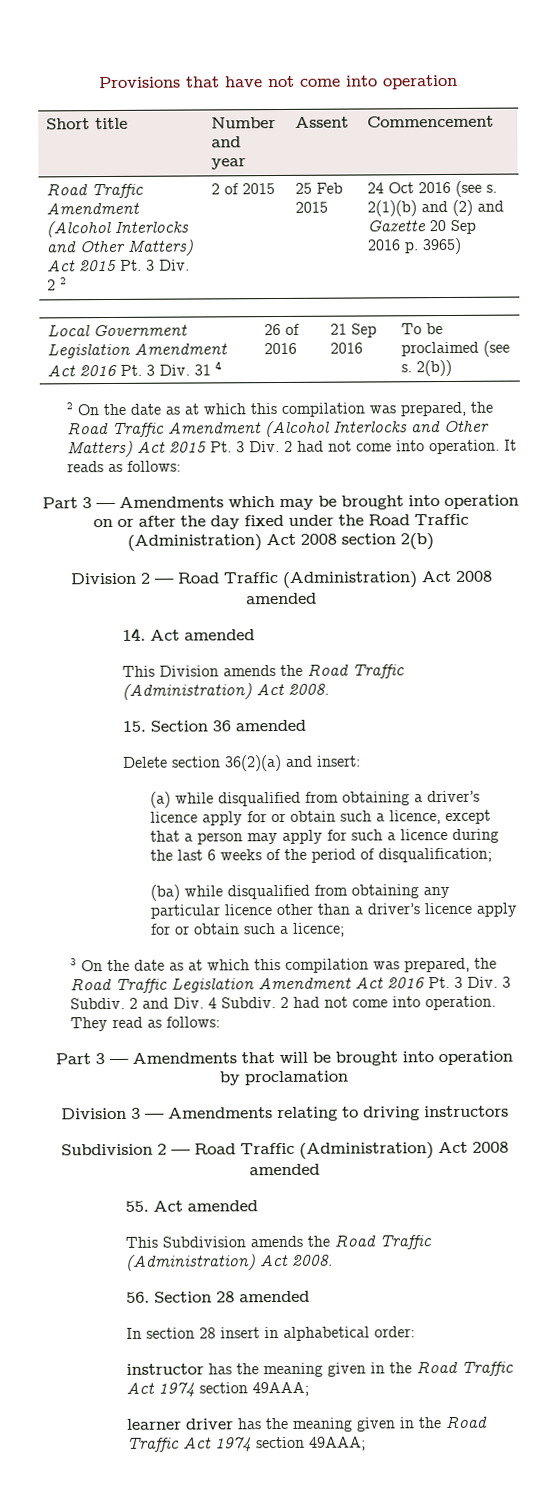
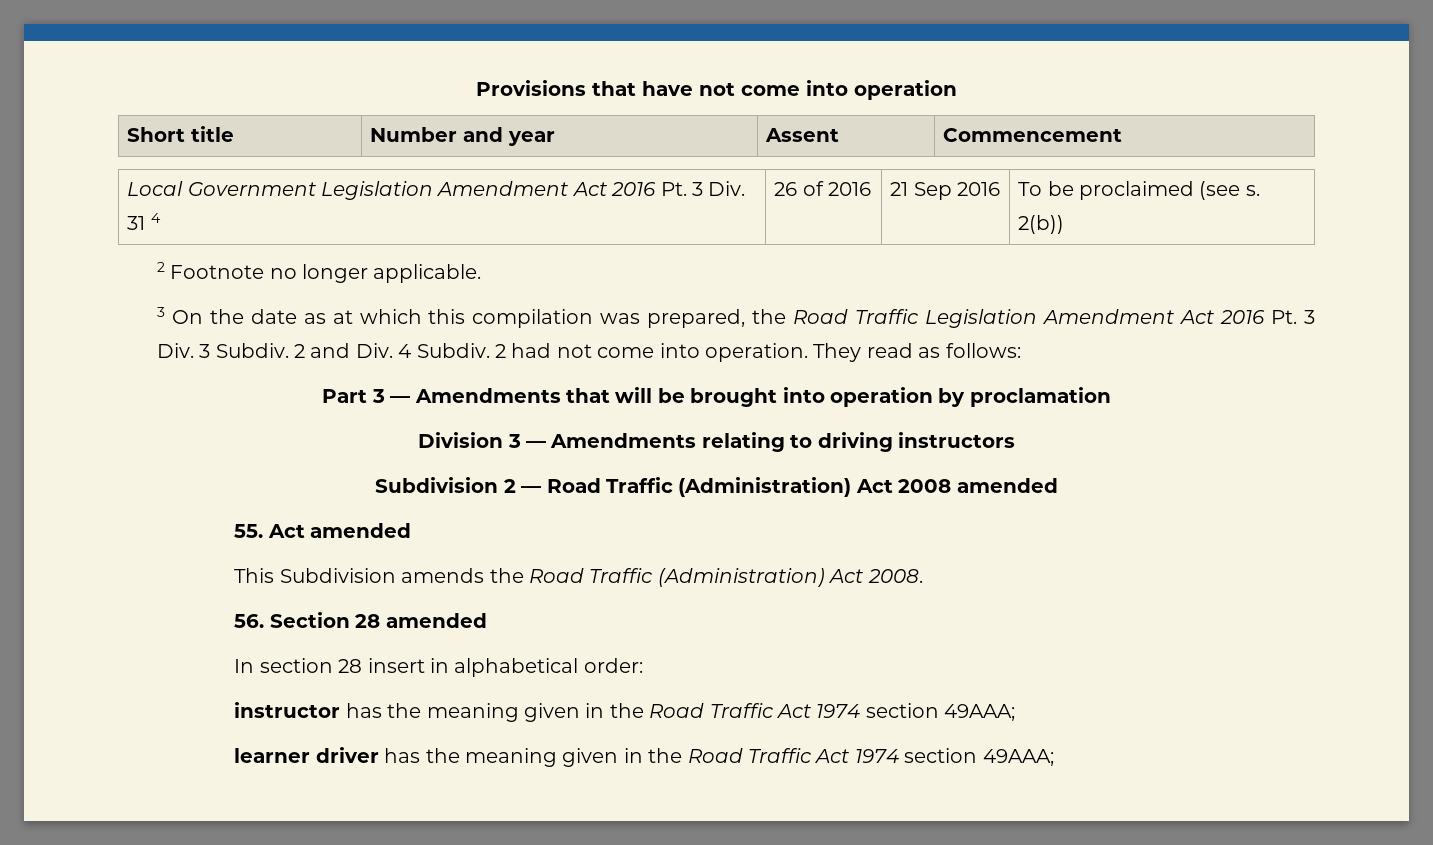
[46,183,145,199] [46,202,141,215] [46,220,190,238] [46,239,195,256] [47,259,191,272] [47,277,68,291] [211,183,276,195] [295,182,344,194] [295,201,329,213] [367,180,498,197] [367,199,505,217] [367,219,477,234] [367,237,463,255] // Road Traffic Amendment (Alcohol Interlocks and Other Matters) Act 2015 Pt. 3 Div. 2 2 | 2 of 2015 | 25 Feb 2015 | 24 Oct 2016 (see s. 2(1)(b) and (2) and Gazette 20 Sep 2016 p. 3965) -> (1123, 135) none
[76,401,493,417] [66,420,490,438] [66,439,517,458] [66,460,181,473] [42,494,519,510] [92,513,469,530] [127,533,434,552] [69,570,492,589] [246,592,317,605] [121,627,255,641] [121,663,405,679] [121,683,329,700] [121,719,306,732] [122,754,361,772] [149,790,480,808] [149,809,491,826] [149,828,499,845] [149,847,492,863] [149,884,450,901] [149,902,517,919] [150,922,345,937] On the date as at which this compilation was prepared, the Road Traffic Amendment (Alcohol Interlocks and Other Matters) Act 2015 Pt. 3 Div. 2 had not come into operation. It reads as follows: // Part 3 — Amendments which may be brought into operation on or after the day fixed under the Road Traffic (Administration) Act 2008 section 2(b) // Division 2 — Road Traffic (Administration) Act 2008 amended // 14. Act amended // This Division amends the Road Traffic (Administration) Act 2008. // 15. Section 36 amended // Delete section 36(2)(a) and insert: // (a) while disqualified from obtaining a driver’s licence apply for or obtain such a licence, except that a person may apply for such a licence during the last 6 weeks of the period of disqualification; // (ba) while disqualified from obtaining any particular licence other than a driver’s licence apply for or obtain such a licence; -> [170,264,482,283] Footnote no longer applicable.

